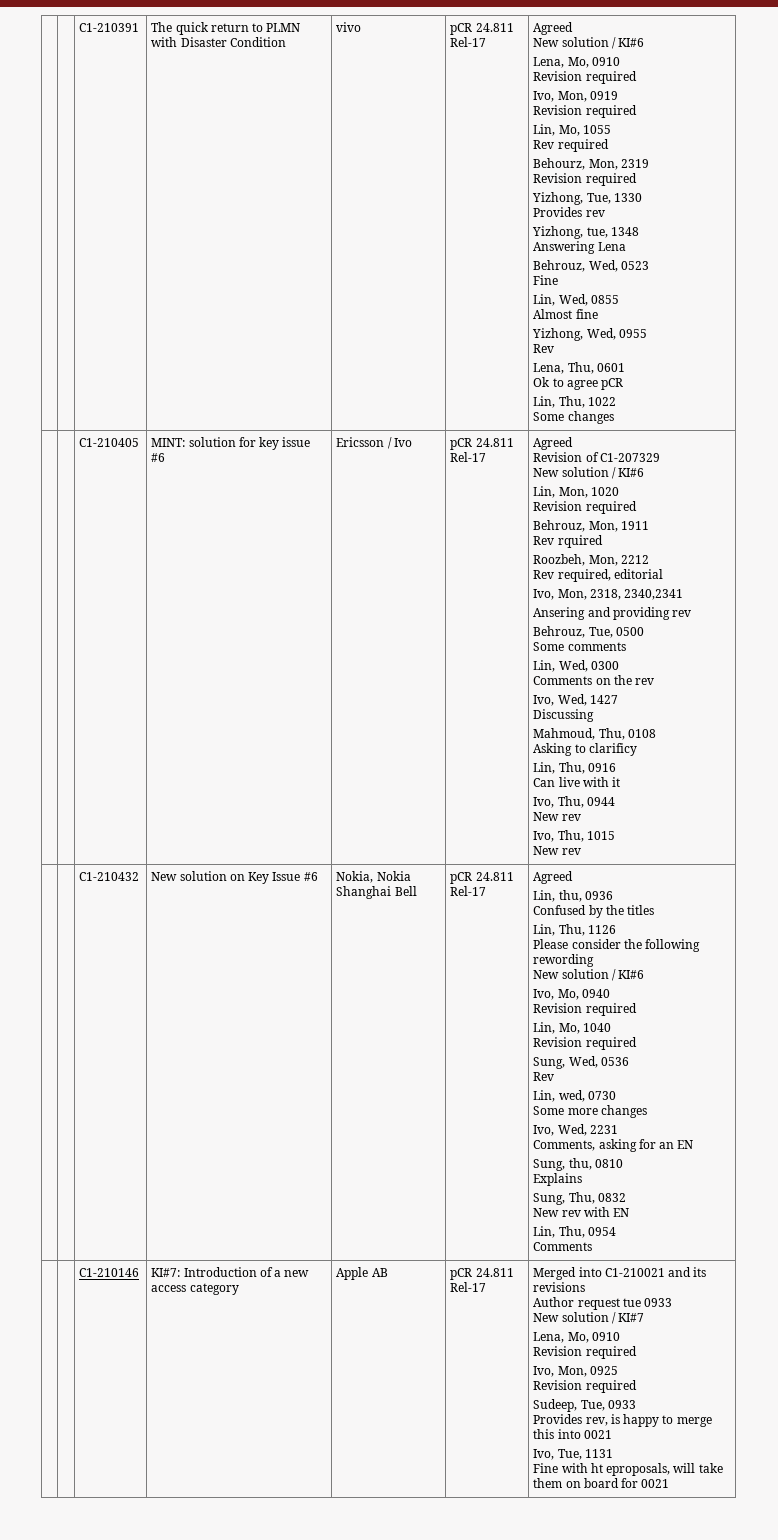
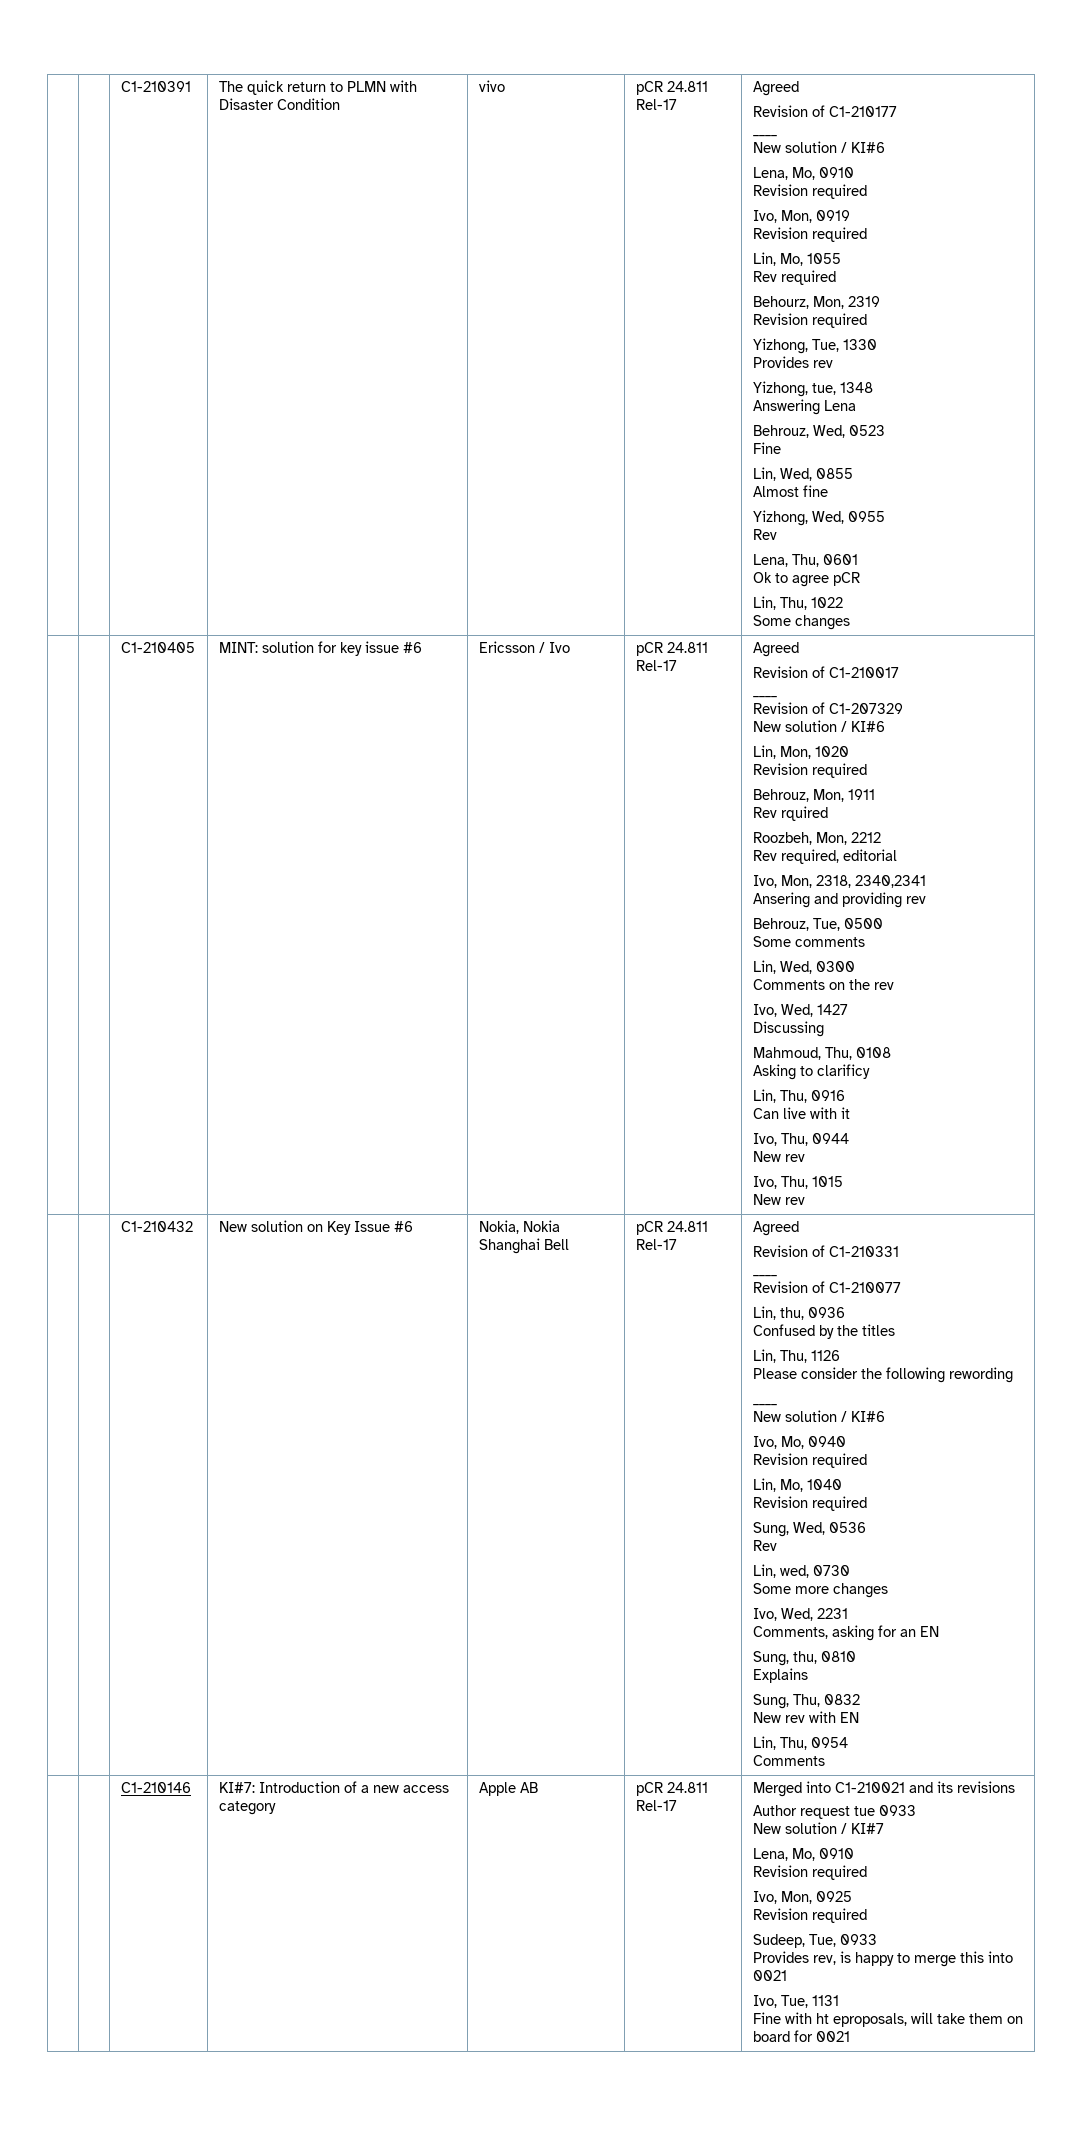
(574, 28) none -> [752,105,897,117] [752,135,777,137] // Revision of C1-210177 // ____
(574, 443) none -> [752,666,899,678] [752,696,777,698] // Revision of C1-210017 // ____
(574, 877) none -> [752,1245,899,1257] [752,1275,777,1277] [752,1281,901,1293] // Revision of C1-210331 // ____ // Revision of C1-210077
(595, 960) none -> [752,1404,777,1406] // ____

